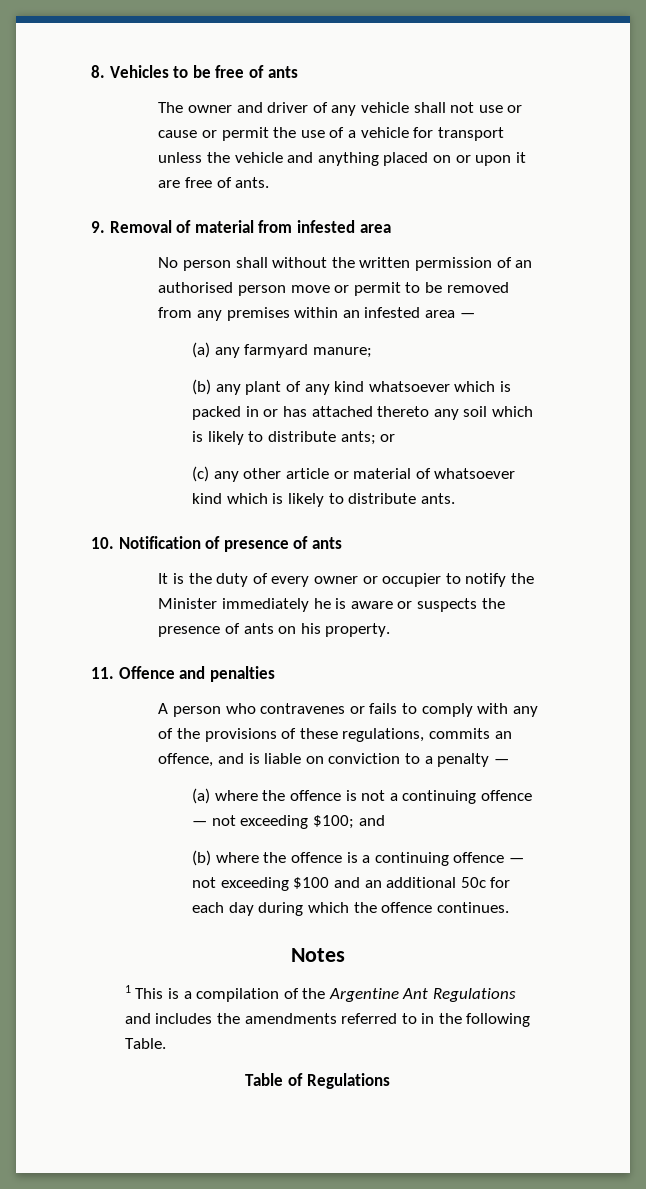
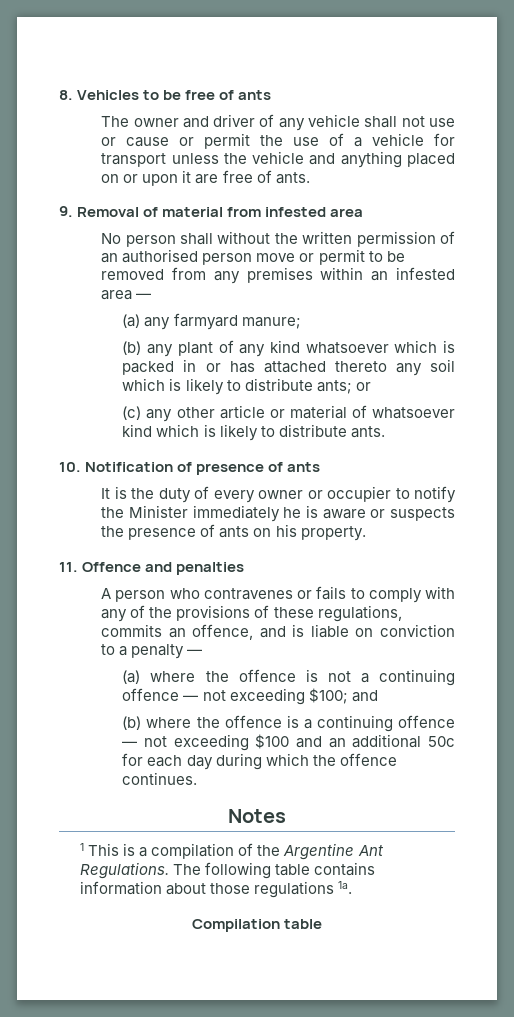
[433,988,517,1002] [124,1013,531,1027] [124,1038,166,1049] [245,1073,390,1089] Regulations and includes the amendments referred to in the following Table. // Table of Regulations -> [80,862,376,879] [80,881,353,898] [191,919,323,932] Regulations. The following table contains information about those regulations 1a. // Compilation table

